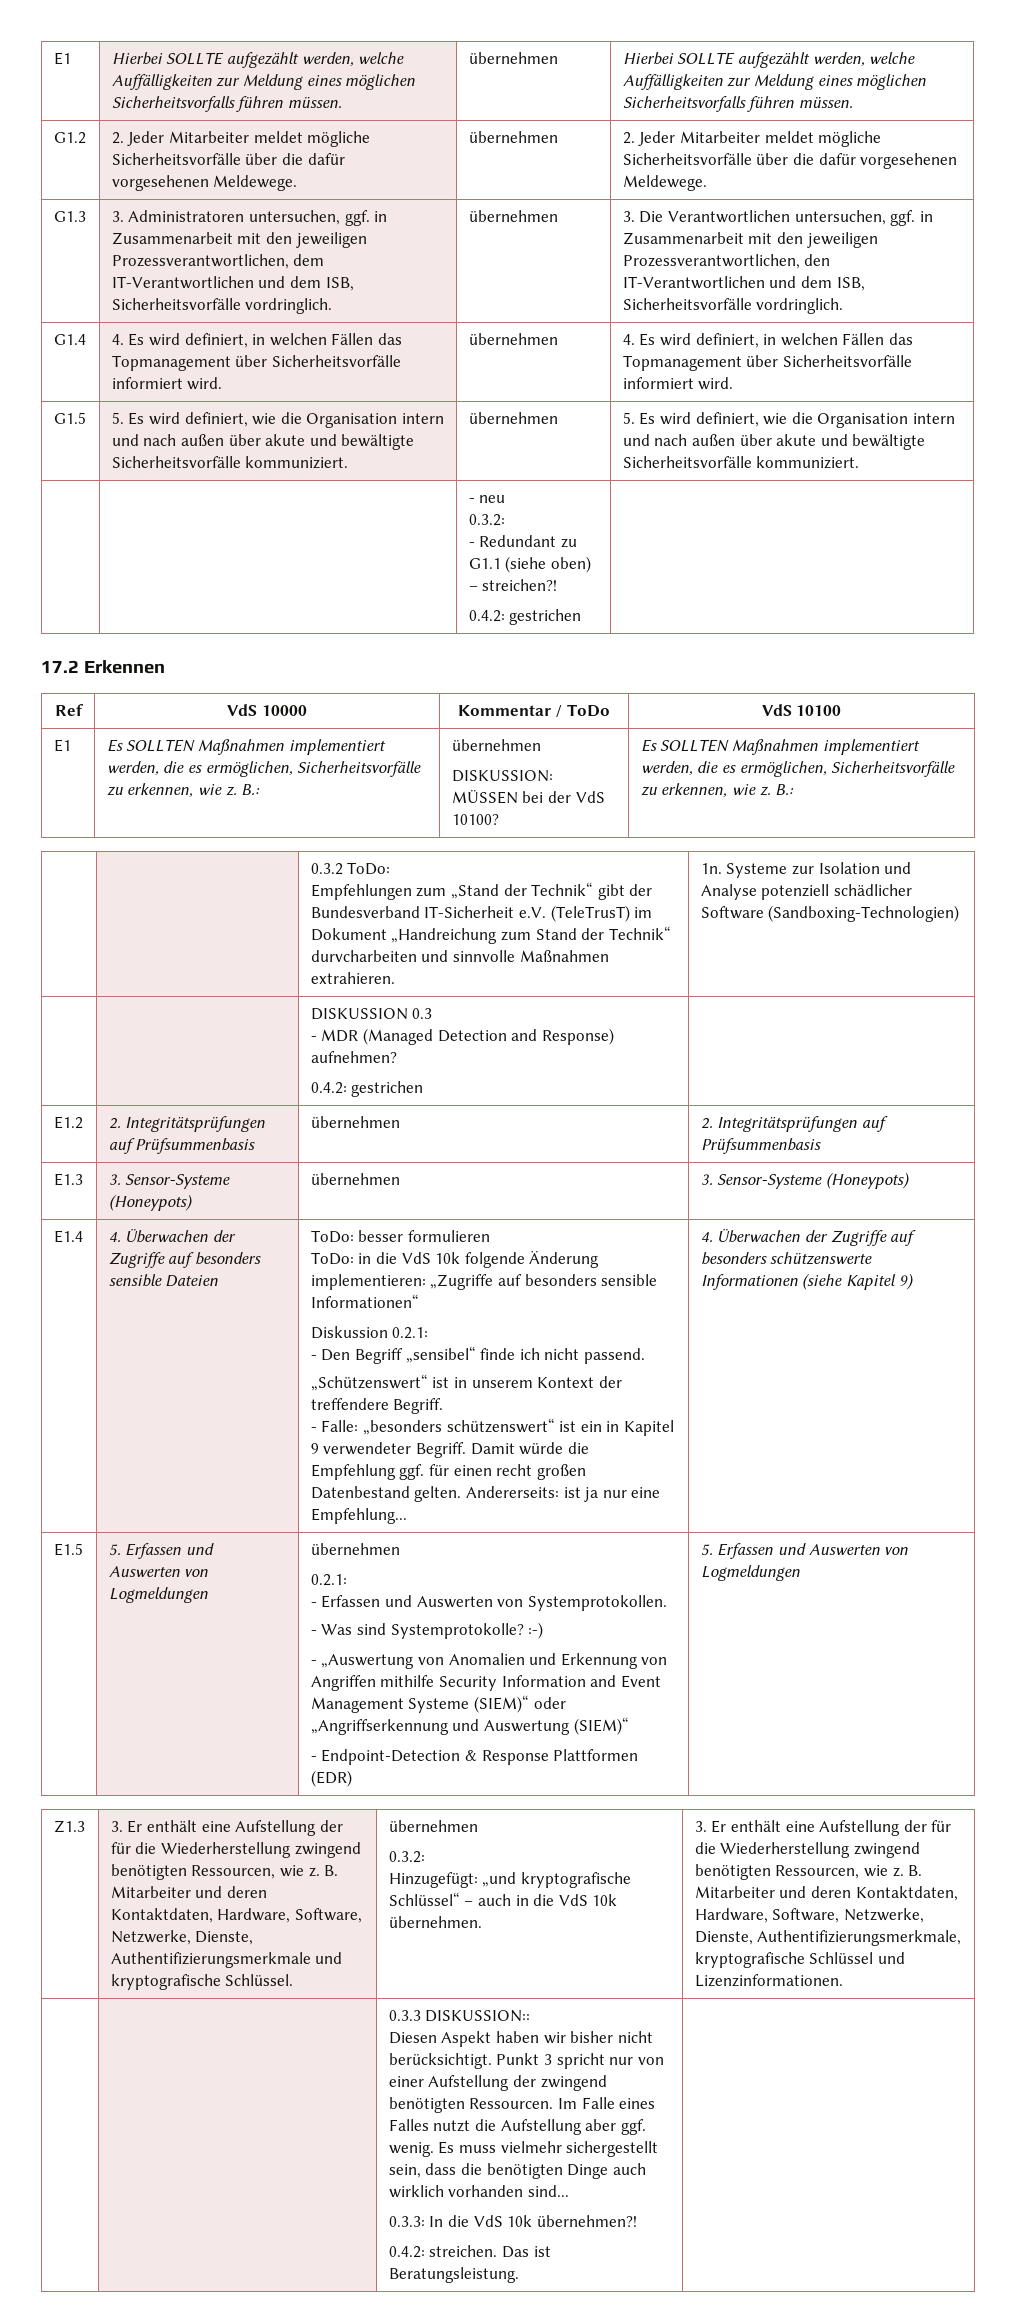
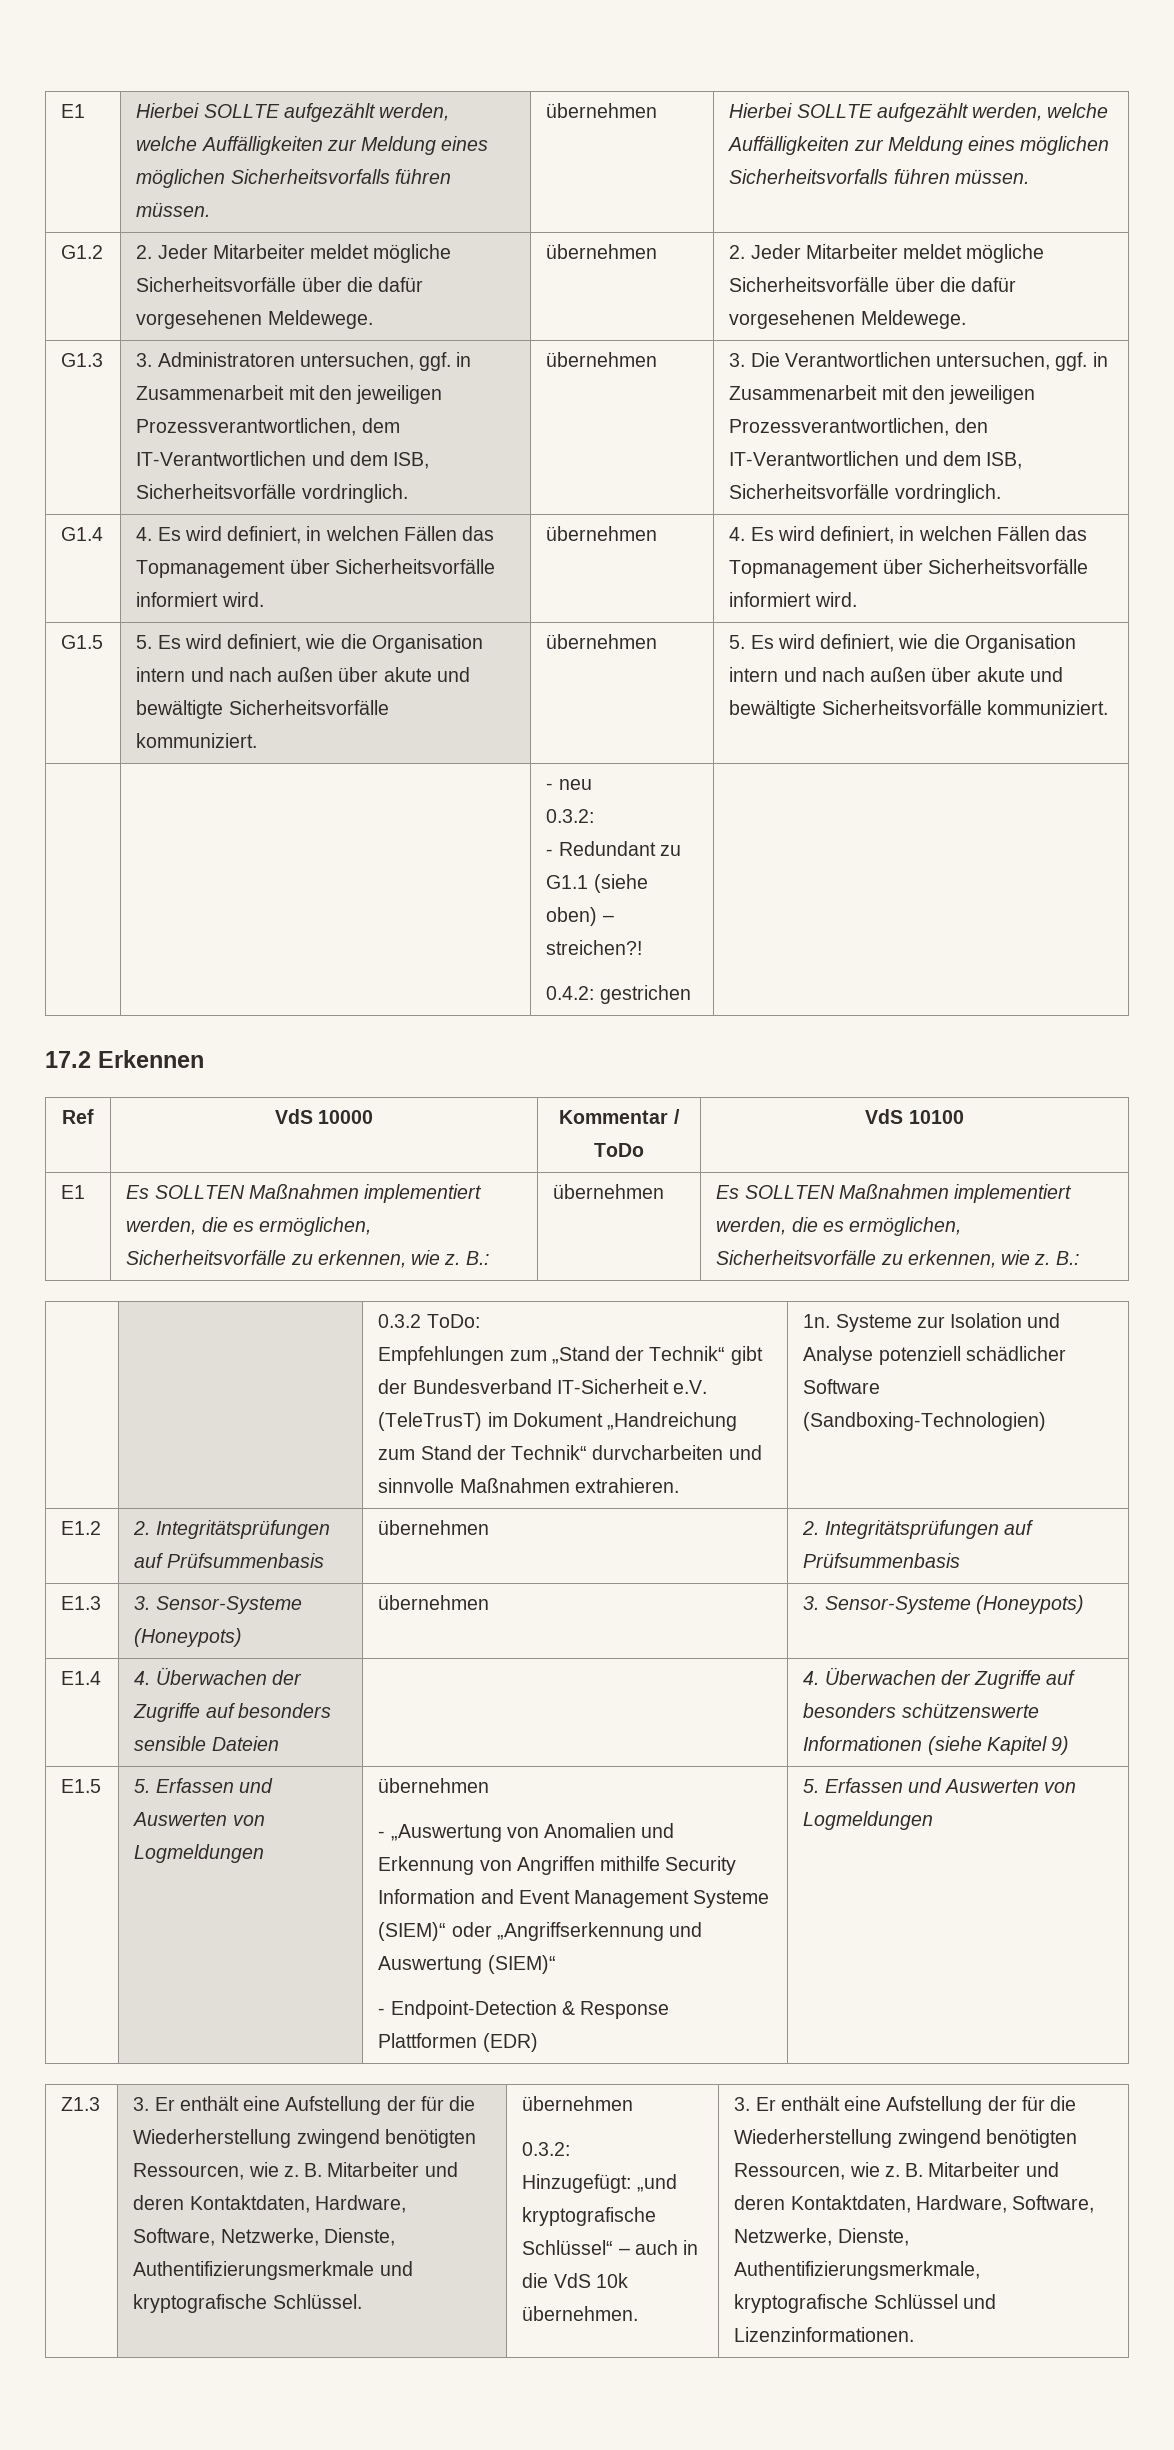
[451,770,553,782] [451,790,605,804] [451,814,499,825] // DISKUSSION: MÜSSEN bei der VdS 10100? -> (665, 1191) none
[310,1008,433,1020] [310,1028,614,1045] [310,1051,397,1063] [310,1081,424,1097] // | | DISKUSSION 0.3 // - MDR (Managed Detection and Response) aufnehmen? // 0.4.2: gestrichen | -> (1047, 1421) none
[310,1230,490,1243] [310,1251,600,1268] [310,1274,658,1290] [310,1294,419,1308] [310,1326,429,1339] [310,1346,645,1364] [310,1374,622,1391] [310,1398,444,1414] [310,1418,674,1436] [310,1442,589,1458] [310,1464,586,1480] [310,1486,661,1502] [310,1508,407,1524] ToDo: besser formulieren // ToDo: in die VdS 10k folgende Änderung implementieren: „Zugriffe auf besonders sensible Informationen“ // Diskussion 0.2.1: // - Den Begriff „sensibel“ finde ich nicht passend. // „Schützenswert“ ist in unserem Kontext der treffendere Begriff. // - Falle: „besonders schützenswert“ ist ein in Kapitel 9 verwendeter Begriff. Damit würde die Empfehlung ggf. für einen recht großen Datenbestand gelten. Andererseits: ist ja nur eine Empfehlung... -> (279, 1743) none
[310,1574,347,1586] [310,1595,667,1611] [310,1622,544,1639] // 0.2.1: // - Erfassen und Auswerten von Systemprotokollen. // - Was sind Systemprotokolle? :-) -> (490, 1785) none
[388,2010,531,2022] [388,2031,653,2047] [388,2053,664,2069] [388,2075,607,2091] [388,2097,656,2113] [388,2119,646,2135] [388,2141,659,2157] [388,2163,646,2179] [388,2185,569,2198] [388,2215,637,2227] [388,2245,551,2258] [388,2267,519,2283] // | | 0.3.3 DISKUSSION:: // Diesen Aspekt haben wir bisher nicht berücksichtigt. Punkt 3 spricht nur von einer Aufstellung der zwingend benötigten Ressourcen. Im Falle eines Falles nutzt die Aufstellung aber ggf. wenig. Es muss vielmehr sichergestellt sein, dass die benötigten Dinge auch wirklich vorhanden sind... // 0.3.3: In die VdS 10k übernehmen?! // 0.4.2: streichen. Das ist Beratungsleistung. | -> (915, 2334) none

